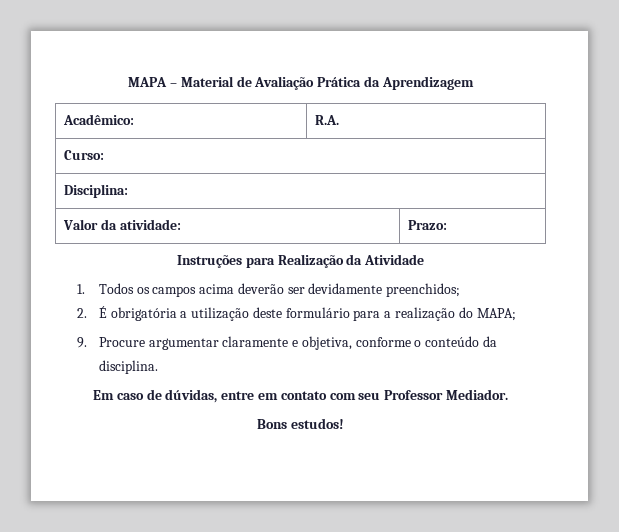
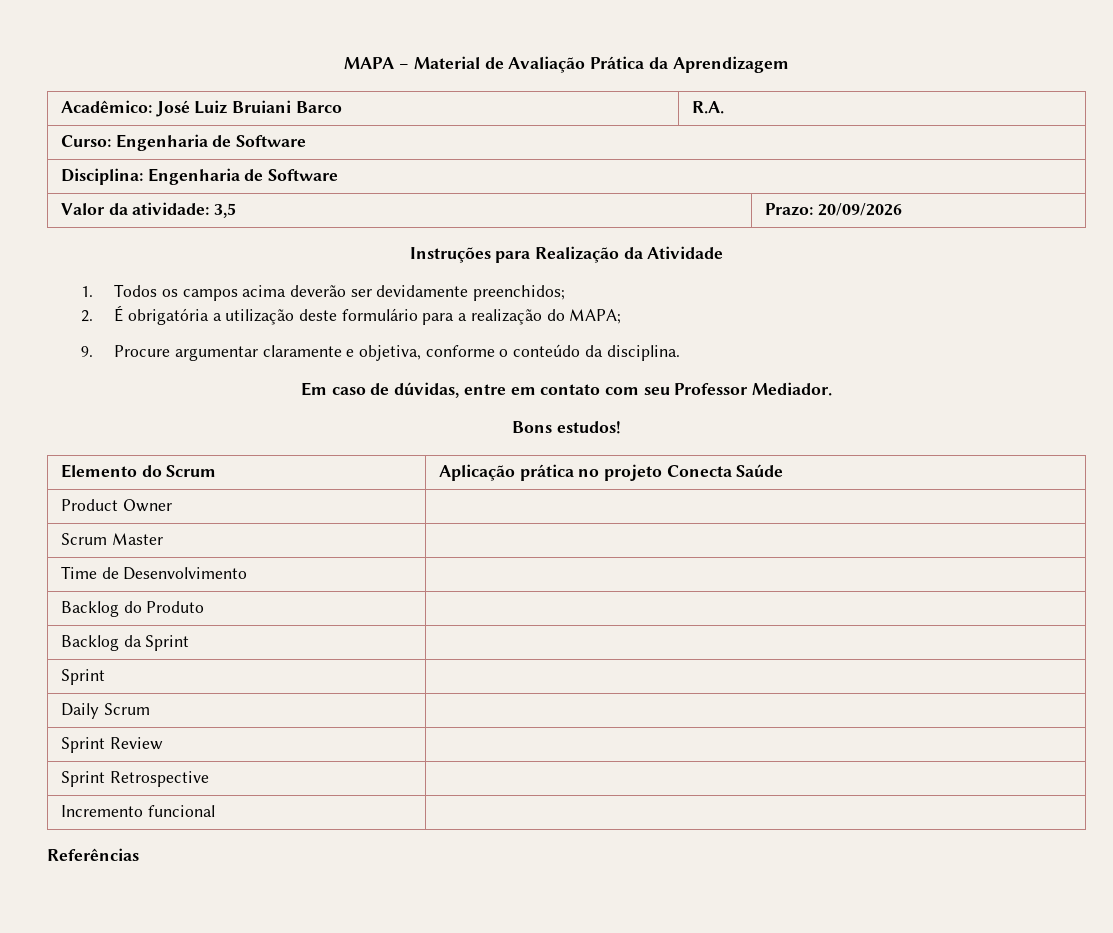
[315,115,340,125] [64,150,105,160] [64,184,129,198] | R.A. // Curso: // Disciplina: -> [155,100,342,117] [691,101,724,114] [60,134,306,151] [60,168,338,185] José Luiz Bruiani Barco | R.A. // Curso: Engenharia de Software // Disciplina: Engenharia de Software
(181, 224) none -> [213,203,236,218] 3,5
(448, 225) none -> [817,203,902,216] 20/09/2026
(344, 423) none -> [60,464,217,478] [438,464,784,481] [60,499,172,512] [60,533,163,545] [60,566,248,580] [60,601,205,617] [60,635,190,651] [60,669,105,685] [60,703,150,719] [60,737,163,753] [60,771,209,787] [60,805,215,817] [47,848,139,861] // Elemento do Scrum | Aplicação prática no projeto Conecta Saúde // Product Owner | // Scrum Master | // Time de Desenvolvimento | // Backlog do Produto | // Backlog da Sprint | // Sprint | // Daily Scrum | // Sprint Review | // Sprint Retrospective | // Incremento funcional | // Referências

